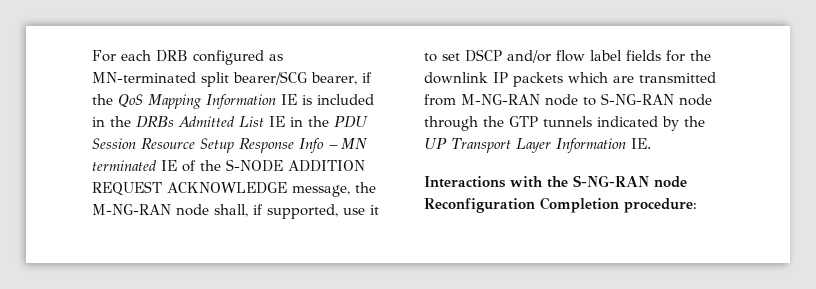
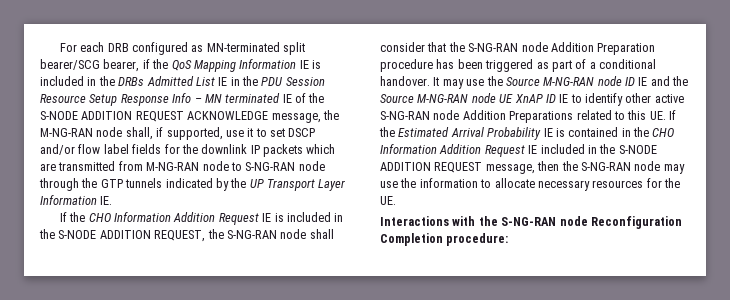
(651, 143) none -> [59,212,344,225] [39,229,334,242] [380,42,656,55] [380,59,656,72] [380,76,689,89] [380,93,684,106] [380,110,676,123] [379,127,675,140] [380,144,657,157] [380,161,685,174] [380,178,680,191] [380,196,396,205] // If the CHO Information Addition Request IE is included in the S-NODE ADDITION REQUEST, the S-NG-RAN node shall consider that the S-NG-RAN node Addition Preparation procedure has been triggered as part of a conditional handover. It may use the Source M-NG-RAN node ID IE and the Source M-NG-RAN node UE XnAP ID IE to identify other active S-NG-RAN node Addition Preparations related to this UE. If the Estimated Arrival Probability IE is contained in the CHO Information Addition Request IE included in the S-NODE ADDITION REQUEST message, then the S-NG-RAN node may use the information to allocate necessary resources for the UE.

